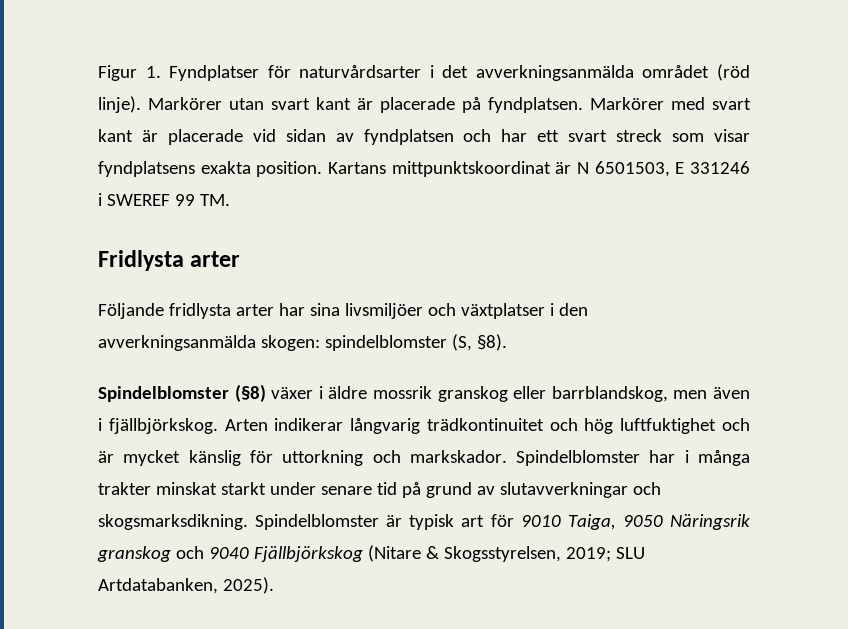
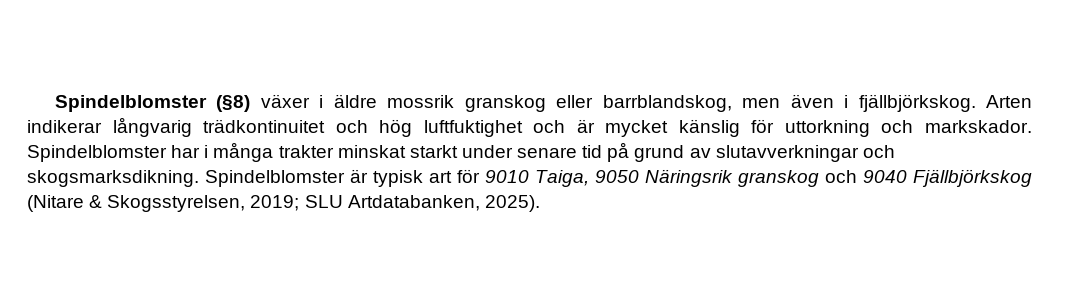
[98,64,750,81] [98,96,751,113] [98,129,750,145] [98,161,750,177] [98,193,230,206] [98,250,241,271] [98,303,588,319] [98,334,507,351] Figur 1. Fyndplatser för naturvårdsarter i det avverkningsanmälda området (röd linje). Markörer utan svart kant är placerade på fyndplatsen. Markörer med svart kant är placerade vid sidan av fyndplatsen och har ett svart streck som visar fyndplatsens exakta position. Kartans mittpunktskoordinat är N 6501503, E 331246 i SWEREF 99 TM. // Fridlysta arter // Följande fridlysta arter har sina livsmiljöer och växtplatser i den avverkningsanmälda skogen: spindelblomster (S, §8). // -> (54, 103) none

